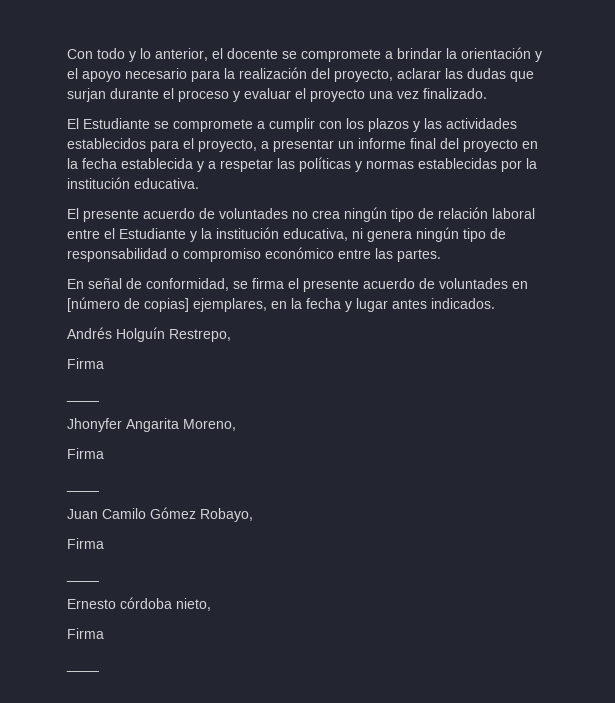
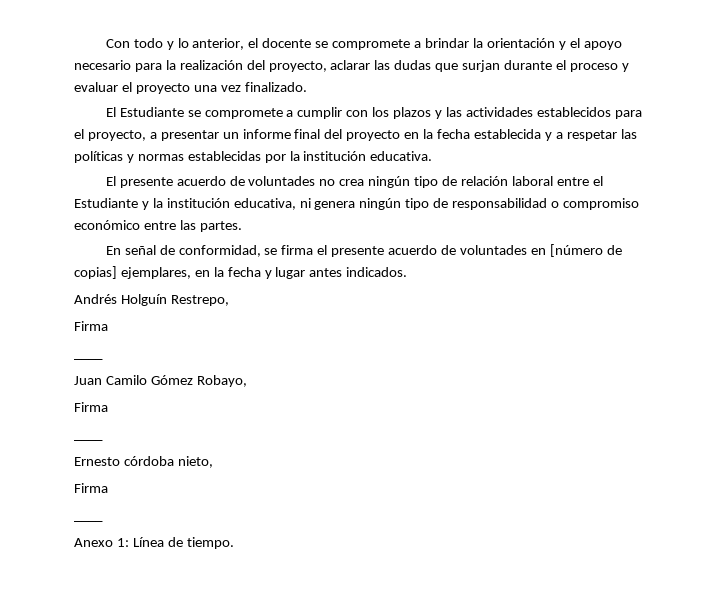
[67,418,236,432] [67,448,104,459] [66,489,99,492] // Jhonyfer Angarita Moreno, // Firma // ____ -> (103, 359) none
(99, 670) none -> [74,537,234,549] // Anexo 1: Línea de tiempo.

